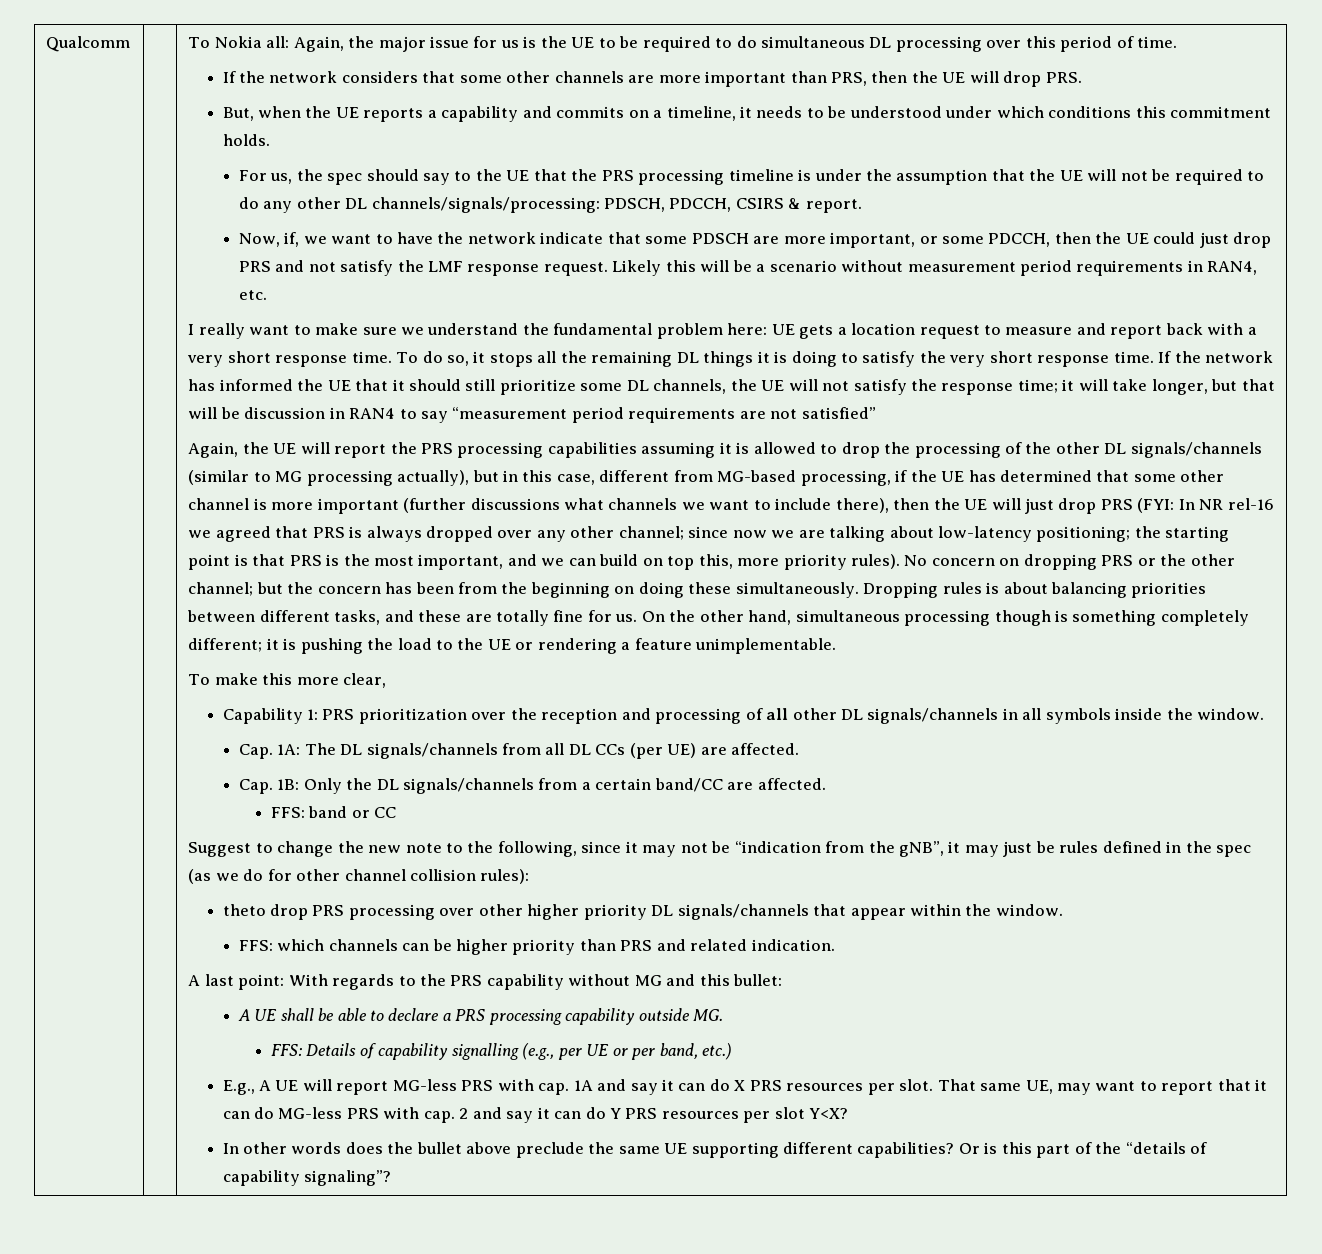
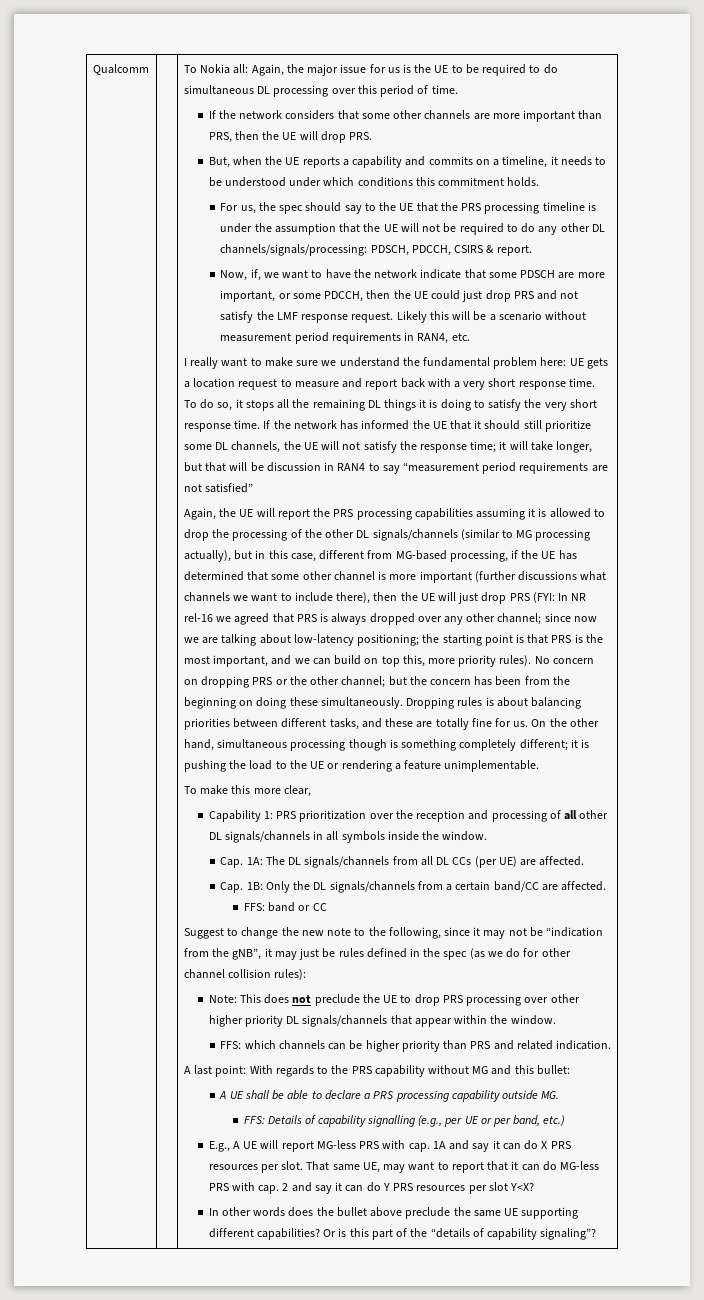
[222,904,266,916] theto -> [208,994,412,1006] Note: This does not preclude the UE to

